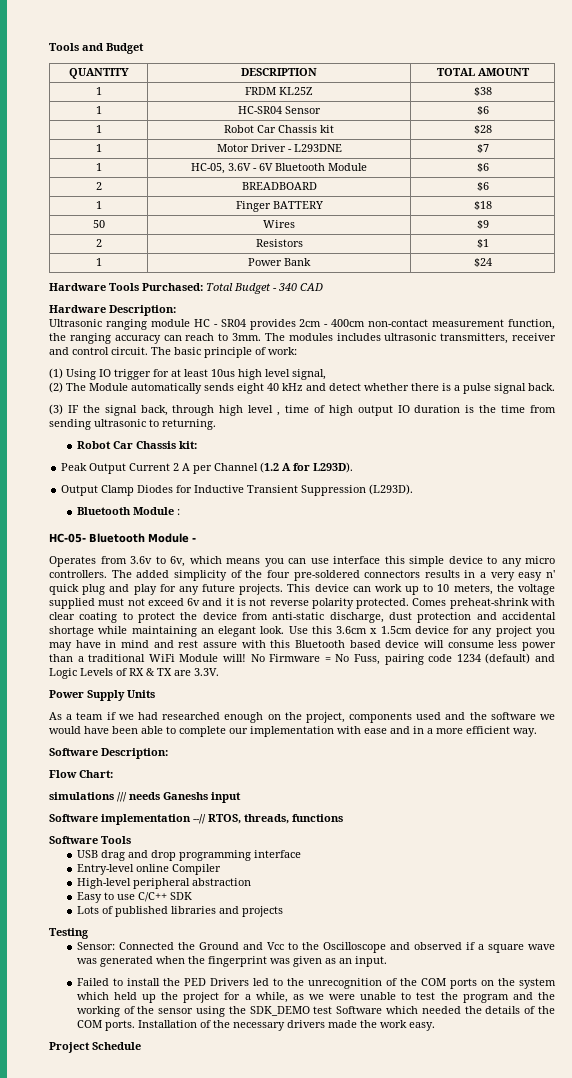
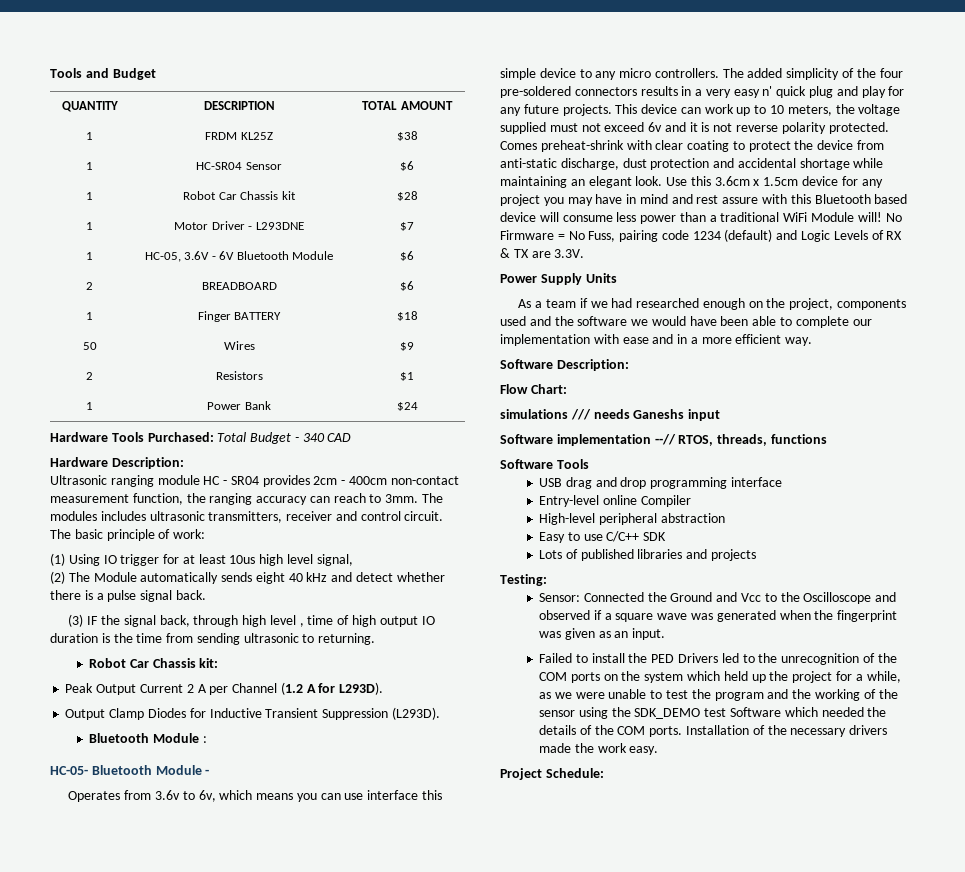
[49,928,89,939] Testing -> [500,574,547,586] Testing:
[92,1042,141,1050] Schedule -> [545,768,604,778] Schedule:

